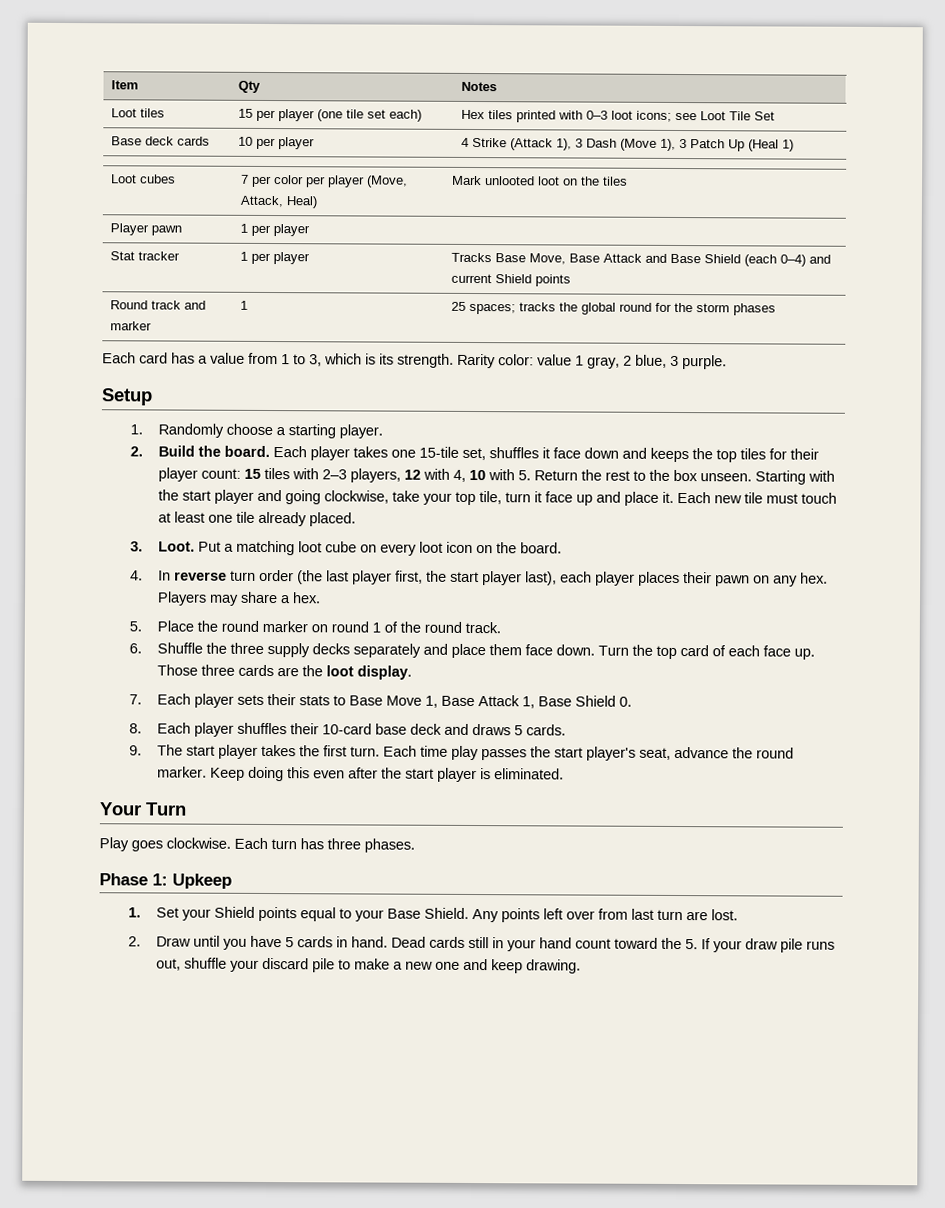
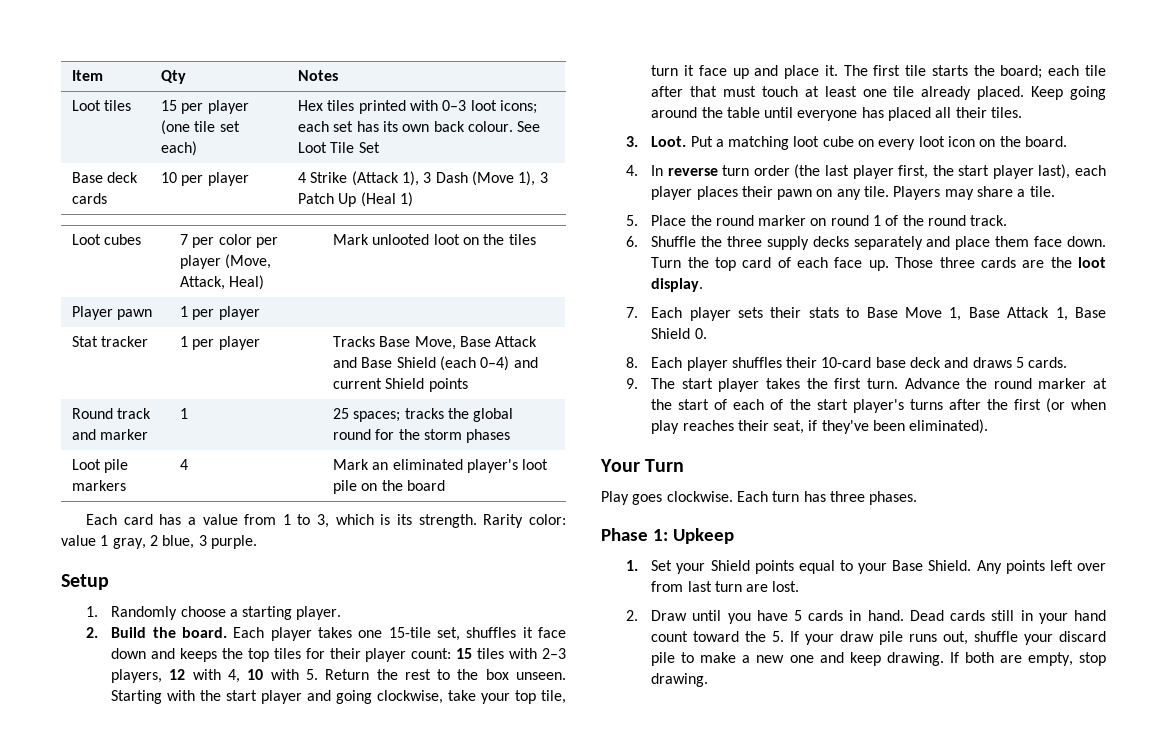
[674,112,697,121] see -> [297,121,541,132] each set has its own back colour. See
(776, 309) none -> [71,459,129,473] [71,480,126,491] [179,459,188,470] [332,459,549,473] [332,480,445,494] // Loot pile markers | 4 | Mark an eliminated player's loot pile on the board
[677,492,764,504] Each new tile -> [843,65,1106,79] [651,86,718,97] The first tile starts the board; each tile after that
(357, 519) none -> [1031,86,1106,100] [651,107,1023,121] Keep going around the table until everyone has placed all their tiles.
[800,572,829,584] hex. -> [864,186,890,197] tile.
[293,592,322,604] hex. -> [1029,186,1055,197] tile.
[383,745,795,761] [157,766,565,783] Each time play passes the start player's seat, advance the round marker. Keep doing this even after the start player is eliminated. -> [904,378,1107,389] [651,398,1106,413] [651,419,989,434] Advance the round marker at the start of each of the start player's turns after the first (or when play reaches their seat, if they've been eliminated).
(582, 966) none -> [949,652,1106,666] [651,673,709,687] If both are empty, stop drawing.

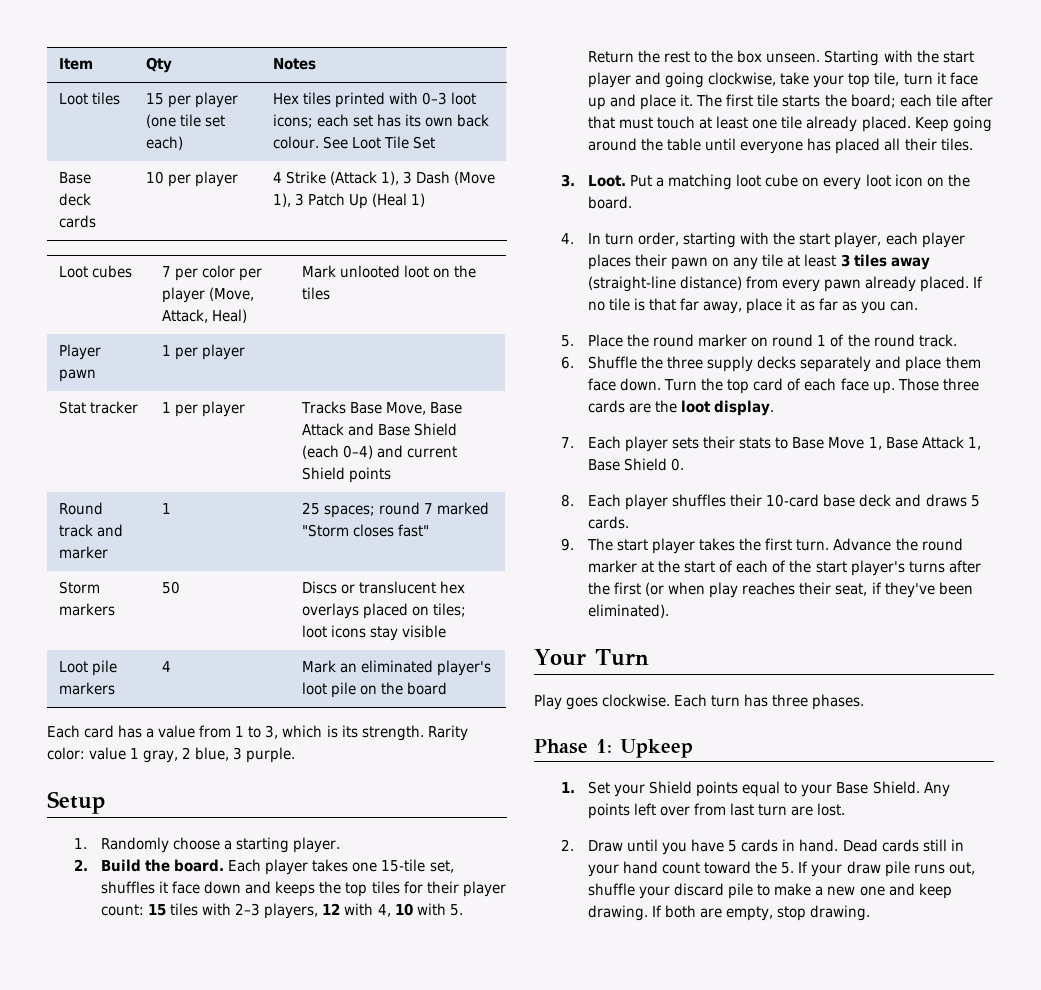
[404,408,514,422] [332,429,511,443] tracks the global round for the storm phases -> [378,502,490,515] [301,524,429,537] [58,581,100,594] [58,603,115,616] [161,581,180,594] [301,581,465,594] [301,603,466,619] [301,625,446,641] round 7 marked "Storm closes fast" // Storm markers | 50 | Discs or translucent hex overlays placed on tiles; loot icons stay visible
[667,164,1071,179] reverse turn order (the last player first, the start player last), -> [605,232,882,248] turn order, starting with the start player,
[864,186,1055,200] tile. Players may share a tile. -> [762,254,930,270] [588,276,984,292] [588,298,918,314] tile at least 3 tiles away (straight-line distance) from every pawn already placed. If no tile is that far away, place it as far as you can.

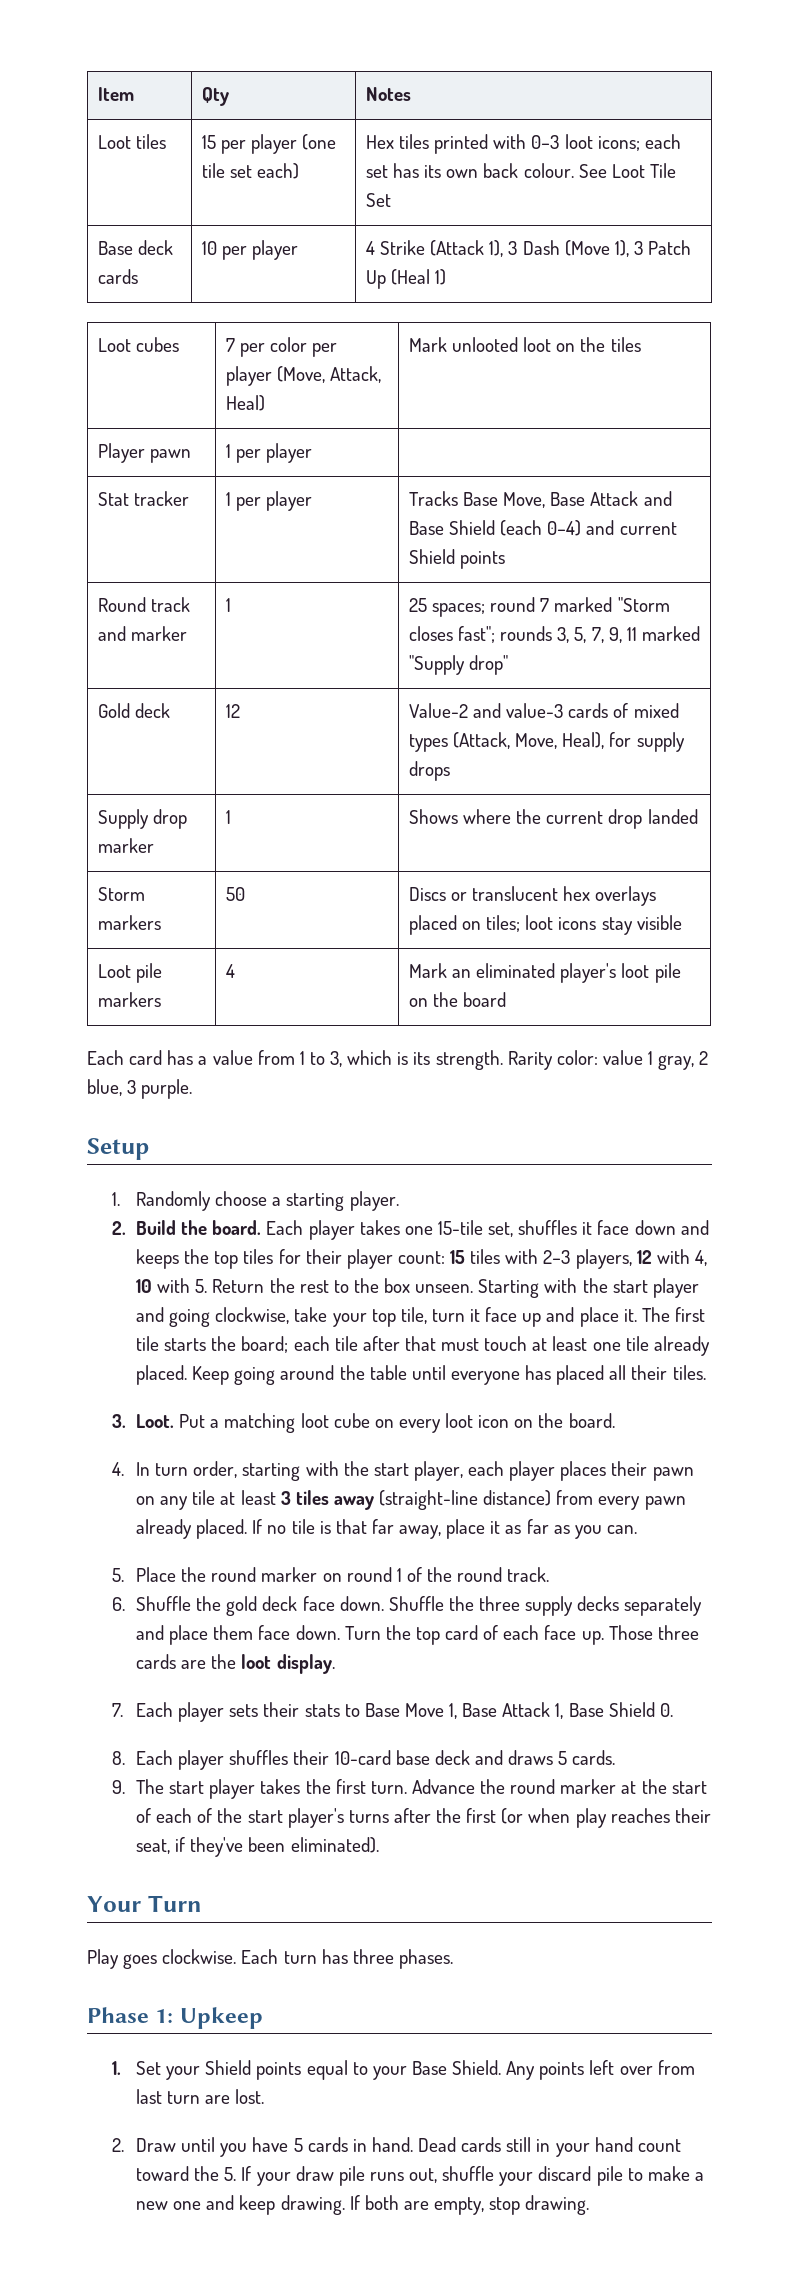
[397,524,429,537] fast" -> [458,626,700,643] [408,655,509,675] [97,703,171,718] [225,704,240,718] [408,703,679,718] [408,732,685,752] [408,761,450,781] [97,809,188,829] [97,838,154,853] [225,810,231,824] [408,809,698,829] fast"; rounds 3, 5, 7, 9, 11 marked "Supply drop" // Gold deck | 12 | Value-2 and value-3 cards of mixed types (Attack, Move, Heal), for supply drops // Supply drop marker | 1 | Shows where the current drop landed
(664, 362) none -> [226,1596,474,1616] gold deck face down. Shuffle the

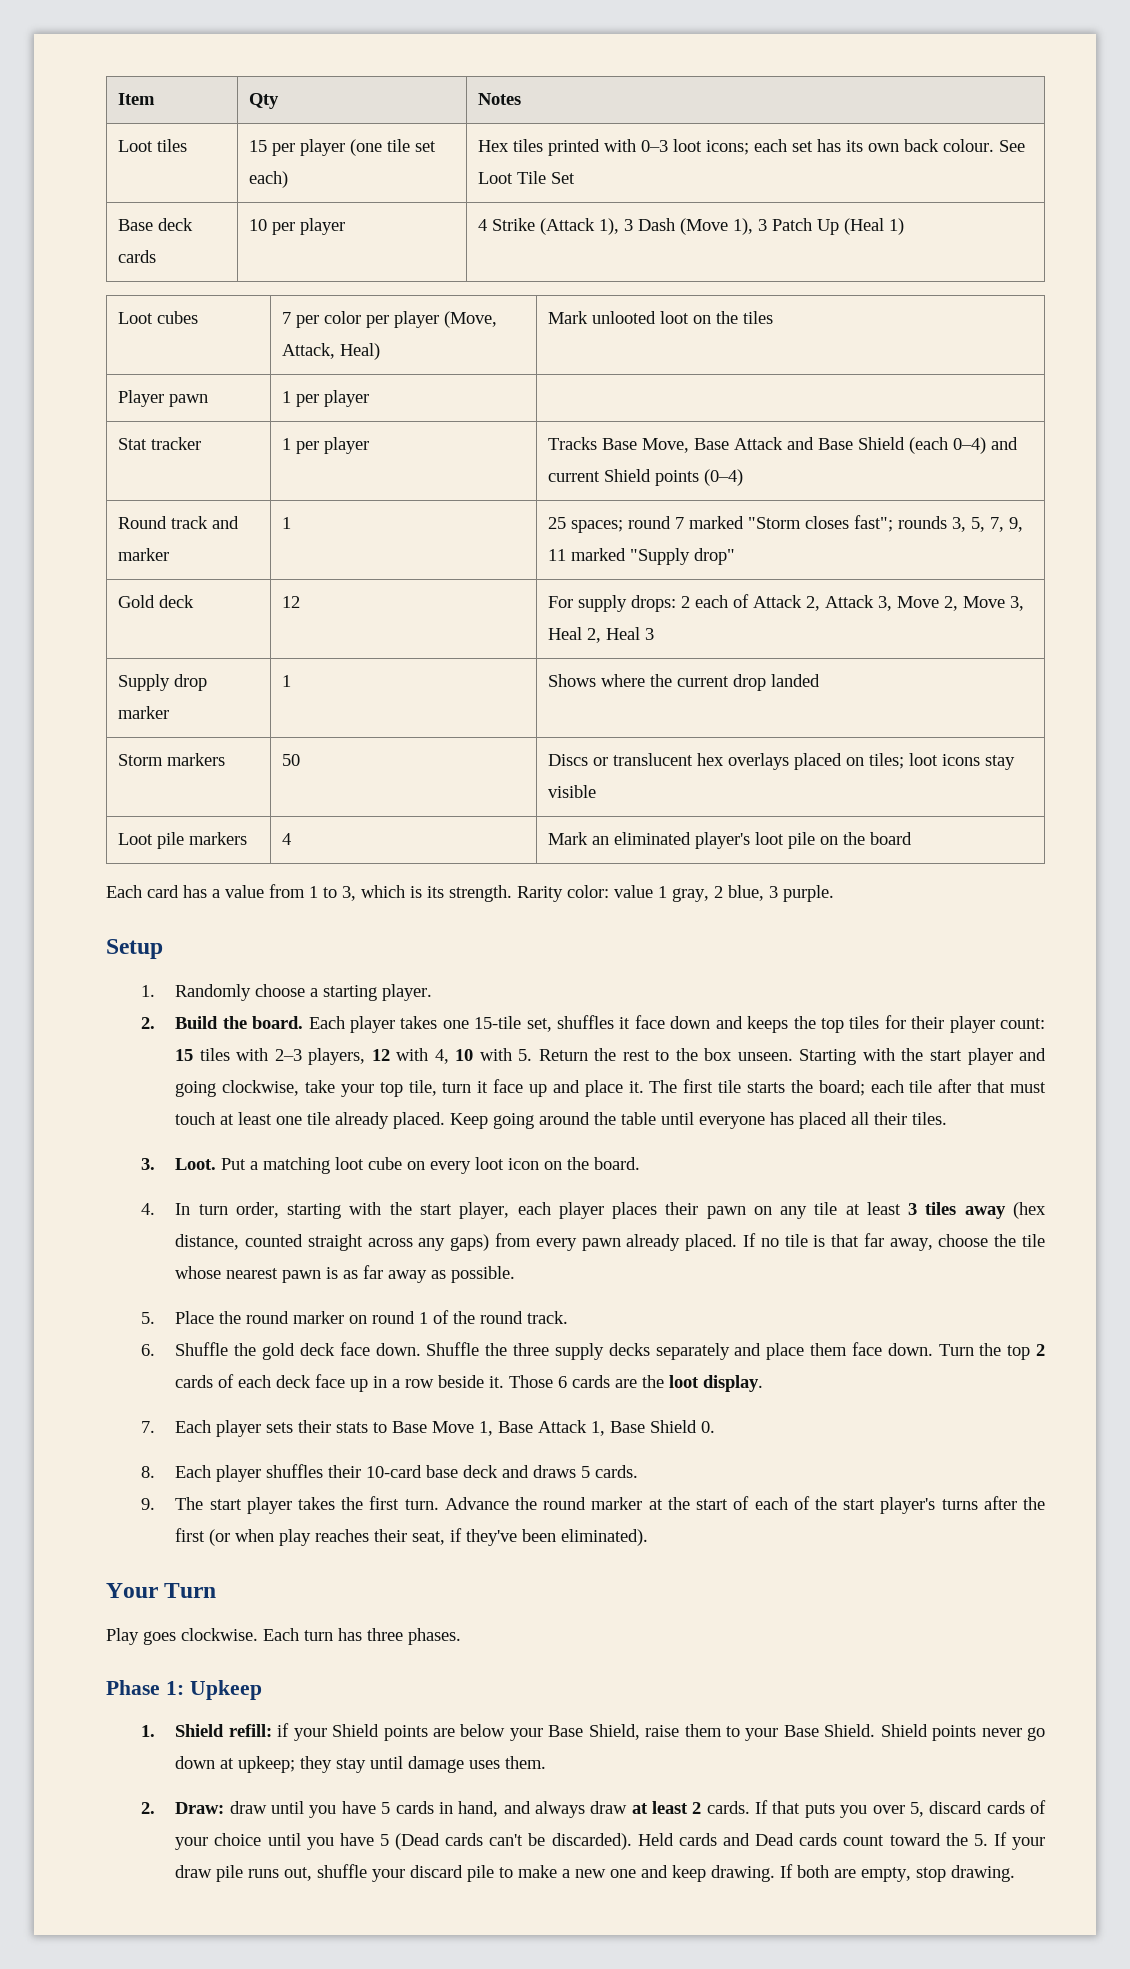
(506, 560) none -> [704,469,744,486] (0–4)
[408,703,679,718] [408,732,685,752] [408,761,450,781] Value-2 and value-3 cards of mixed types (Attack, Move, Heal), for supply drops -> [548,594,1025,612] [548,627,655,643] For supply drops: 2 each of Attack 2, Attack 3, Move 2, Move 3, Heal 2, Heal 3
[379,1490,552,1510] (straight-line distance) -> [1013,1202,1047,1219] [175,1234,490,1251] (hex distance, counted straight across any gaps)
[446,1519,637,1539] place it as far as you can. -> [938,1234,1046,1247] [175,1265,516,1283] choose the tile whose nearest pawn is as far away as possible.
[445,1625,699,1645] card of each face up. Those three -> [1036,1344,1045,1356] [175,1374,568,1392] 2 cards of each deck face up in a row beside it. Those 6
[136,2060,695,2080] [136,2089,265,2104] [111,2138,177,2152] Set your Shield points equal to your Base Shield. Any points left over from last turn are lost. // 2. Draw -> [175,1723,1046,1741] [175,1756,547,1773] [140,1801,267,1814] Shield refill: if your Shield points are below your Base Shield, raise them to your Base Shield. Shield points never go down at upkeep; they stay until damage uses them. // 2. Draw: draw
[371,2137,633,2157] hand. Dead cards still in your hand -> [458,1800,1046,1818] [175,1833,838,1850] hand, and always draw at least 2 cards. If that puts you over 5, discard cards of your choice until you have 5 (Dead cards can't be discarded). Held cards and Dead cards

